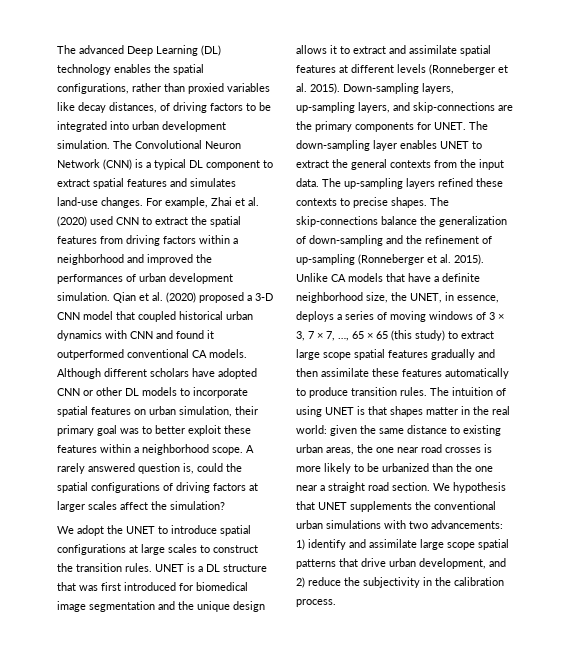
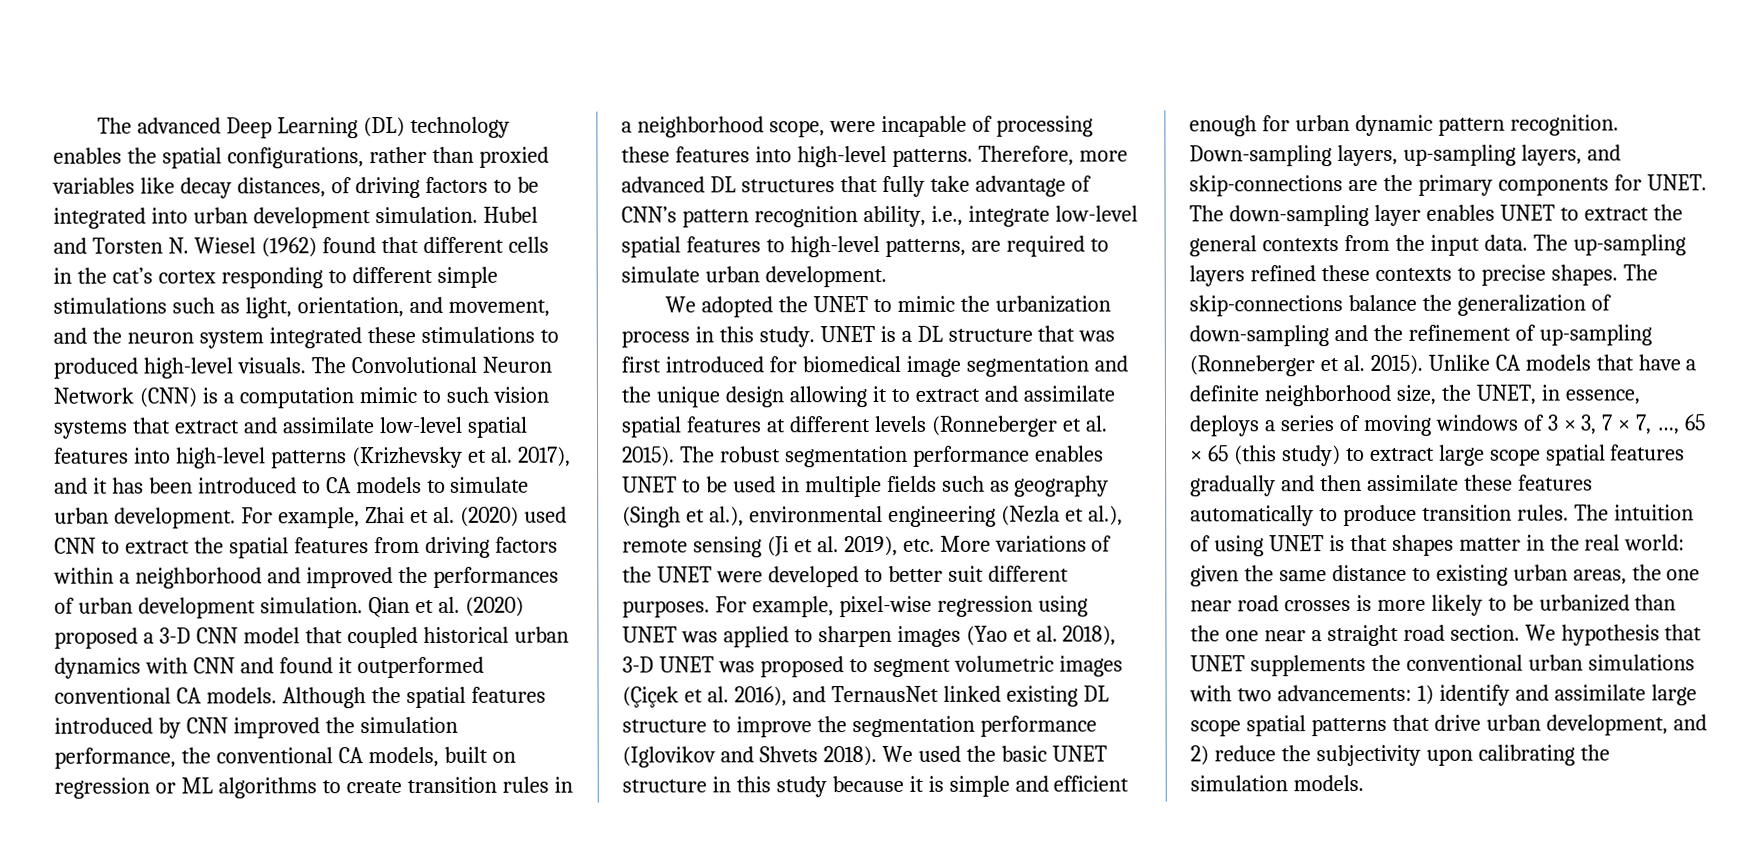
(110, 144) none -> [482,206,538,223] [53,236,549,258] [53,266,498,289] [53,296,550,319] [53,326,559,349] [53,357,306,379] Hubel and Torsten N. Wiesel (1962) found that different cells in the cat’s cortex responding to different simple stimulations such as light, orientation, and movement, and the neuron system integrated these stimulations to produced high-level visuals.
[154,159,273,170] [57,178,236,189] [57,197,143,208] typical DL component to extract spatial features and simulates land-use changes. -> [238,386,549,409] [53,416,528,439] [54,446,571,469] [54,476,530,494] [54,507,236,529] computation mimic to such vision systems that extract and assimilate low-level spatial features into high-level patterns (Krizhevsky et al. 2017), and it has been introduced to CA models to simulate urban development.
[104,368,257,379] [57,387,248,398] [57,406,258,417] [57,425,251,436] [57,444,254,455] [57,463,242,474] [57,482,258,493] [57,501,225,512] [57,525,104,536] different scholars have adopted CNN or other DL models to incorporate spatial features on urban simulation, their primary goal was to better exploit these features within a neighborhood scope. A rarely answered question is, could the spatial configurations of driving factors at larger scales affect the simulation? // We adopt -> [370,686,546,708] [54,716,458,739] [54,746,516,769] [54,776,573,799] [621,115,1093,138] [621,145,1128,168] [621,175,1092,197] [621,205,1138,228] [621,235,1109,258] [621,265,887,288] [665,296,774,318] the spatial features introduced by CNN improved the simulation performance, the conventional CA models, built on regression or ML algorithms to create transition rules in a neighborhood scope, were incapable of processing these features into high-level patterns. Therefore, more advanced DL structures that fully take advantage of CNN’s pattern recognition ability, i.e., integrate low-level spatial features to high-level patterns, are required to simulate urban development. // We adopted
[171,525,251,536] [57,544,258,555] [57,563,152,572] introduce spatial configurations at large scales to construct the transition rules. -> [896,295,1111,313] [621,326,815,348] mimic the urbanization process in this study.
[296,45,327,54] allows -> [788,386,867,408] allowing
(340, 88) none -> [679,445,1104,468] [622,475,1110,498] [622,505,1123,528] [622,535,1113,558] [622,565,1069,588] [622,595,1088,618] [622,625,1117,648] [622,655,1123,678] [622,685,1109,708] [622,715,1097,738] [622,745,1107,768] [622,775,1130,798] [1189,114,1619,137] The robust segmentation performance enables UNET to be used in multiple fields such as geography (Singh et al.), environmental engineering (Nezla et al.), remote sensing (Ji et al. 2019), etc. More variations of the UNET were developed to better suit different purposes. For example, pixel-wise regression using UNET was applied to sharpen images (Yao et al. 2018), 3-D UNET was proposed to segment volumetric images (Çiçek et al. 2016), and TernausNet linked existing DL structure to improve the segmentation performance (Iglovikov and Shvets 2018). We used the basic UNET structure in this study because it is simple and efficient enough for urban dynamic pattern recognition.
[423,577,504,586] [296,599,336,607] in the calibration process. -> [1425,744,1610,766] [1190,774,1364,792] upon calibrating the simulation models.

